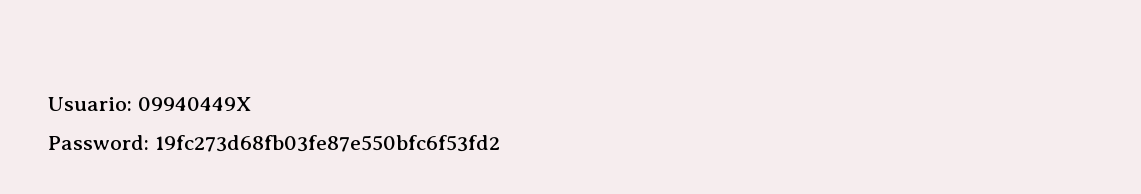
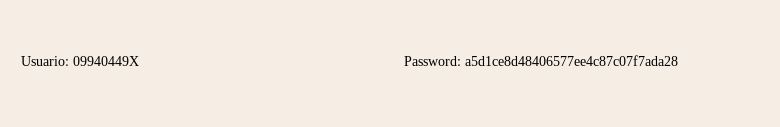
[154,135,500,152] 19fc273d68fb03fe87e550bfc6f53fd2 -> [465,55,678,66] a5d1ce8d48406577ee4c87c07f7ada28

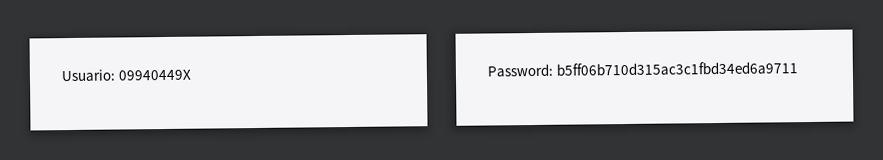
[465,55,678,66] a5d1ce8d48406577ee4c87c07f7ada28 -> [555,61,798,76] b5ff06b710d315ac3c1fbd34ed6a9711

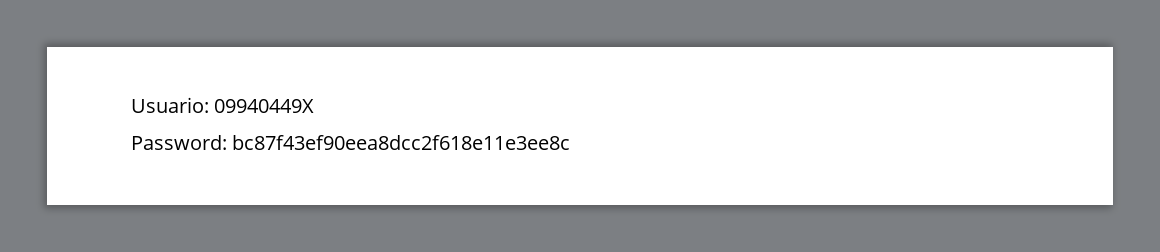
[555,61,798,76] b5ff06b710d315ac3c1fbd34ed6a9711 -> [232,135,571,150] bc87f43ef90eea8dcc2f618e11e3ee8c

